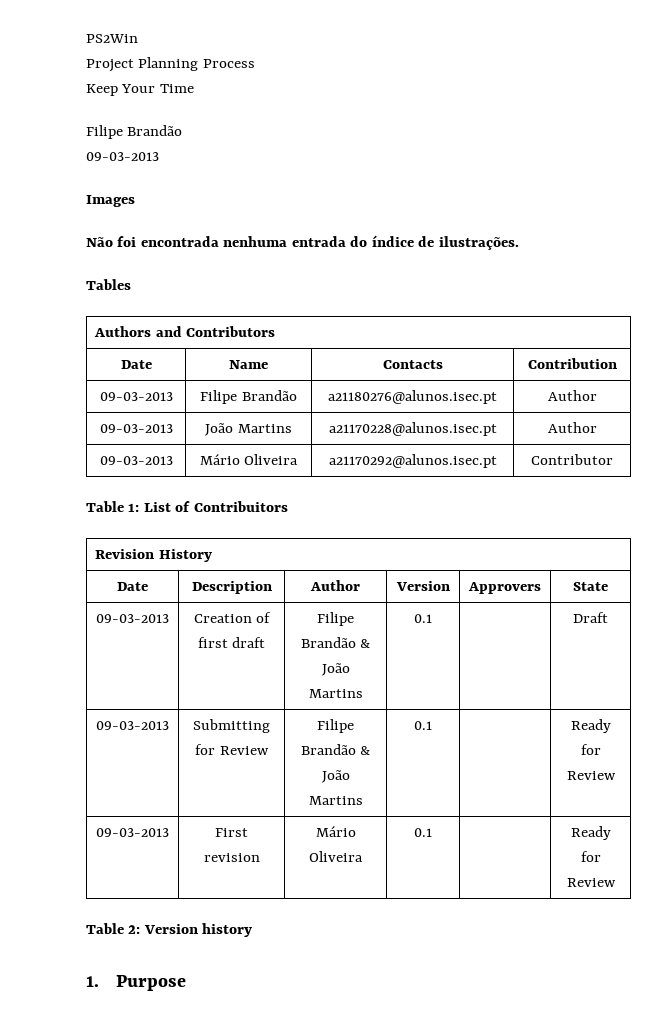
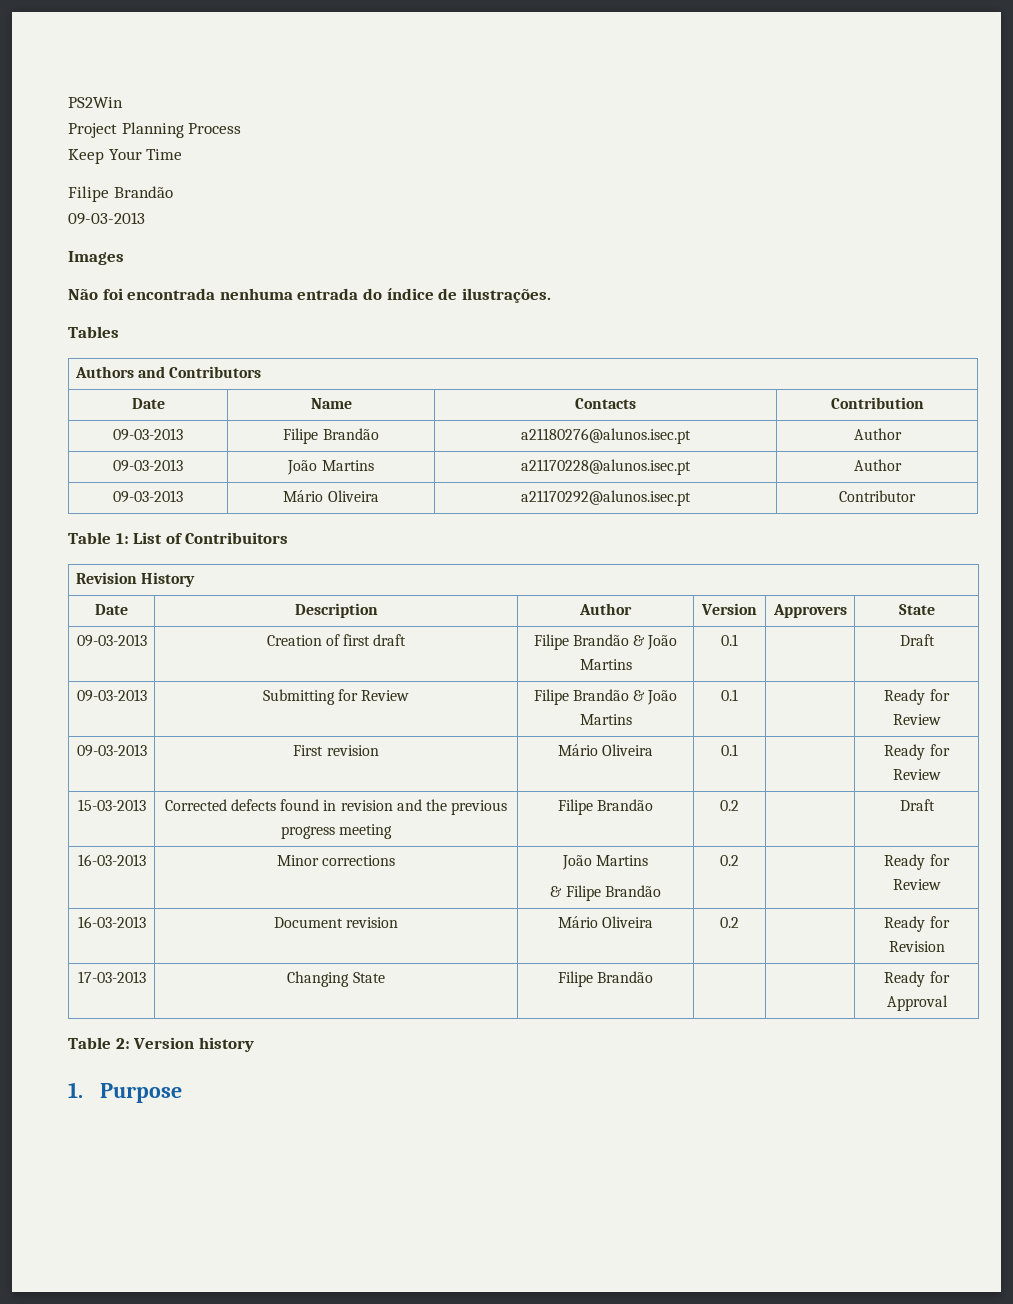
(616, 882) none -> [77,799,146,811] [164,799,508,815] [280,824,393,839] [557,799,654,815] [720,800,739,811] [899,799,935,811] [77,854,146,866] [276,855,396,866] [561,855,649,870] [550,885,661,901] [720,855,739,866] [884,854,950,870] [892,879,941,890] [77,916,146,928] [273,917,399,928] [557,916,654,928] [720,917,739,928] [884,916,950,932] [888,941,945,952] [77,971,146,983] [287,971,385,987] [557,971,654,987] [884,971,950,987] [886,995,948,1011] // 15-03-2013 | Corrected defects found in revision and the previous progress meeting | Filipe Brandão | 0.2 | | Draft // 16-03-2013 | Minor corrections | João Martins // & Filipe Brandão | 0.2 | | Ready for Review // 16-03-2013 | Document revision | Mário Oliveira | 0.2 | | Ready for Revision // 17-03-2013 | Changing State | Filipe Brandão | | | Ready for Approval

